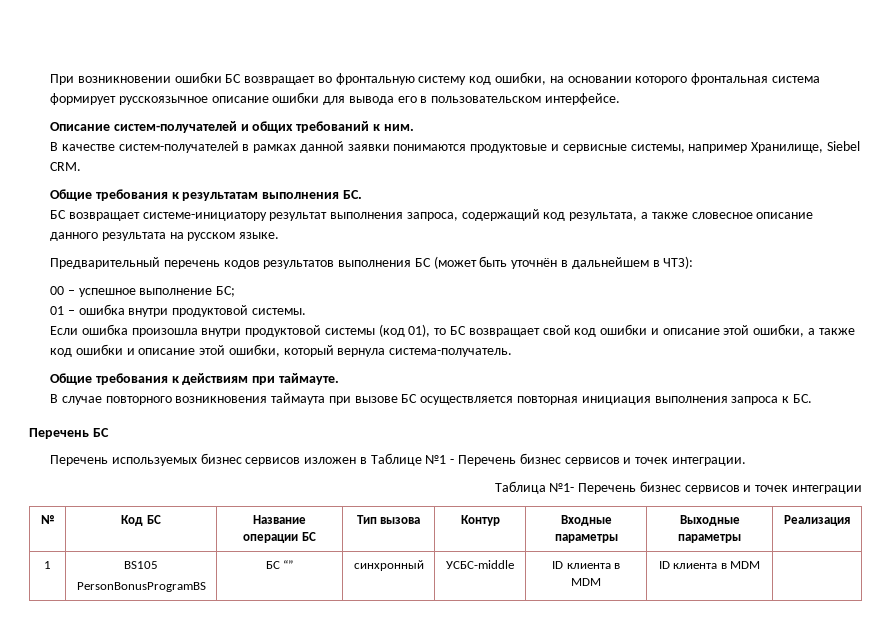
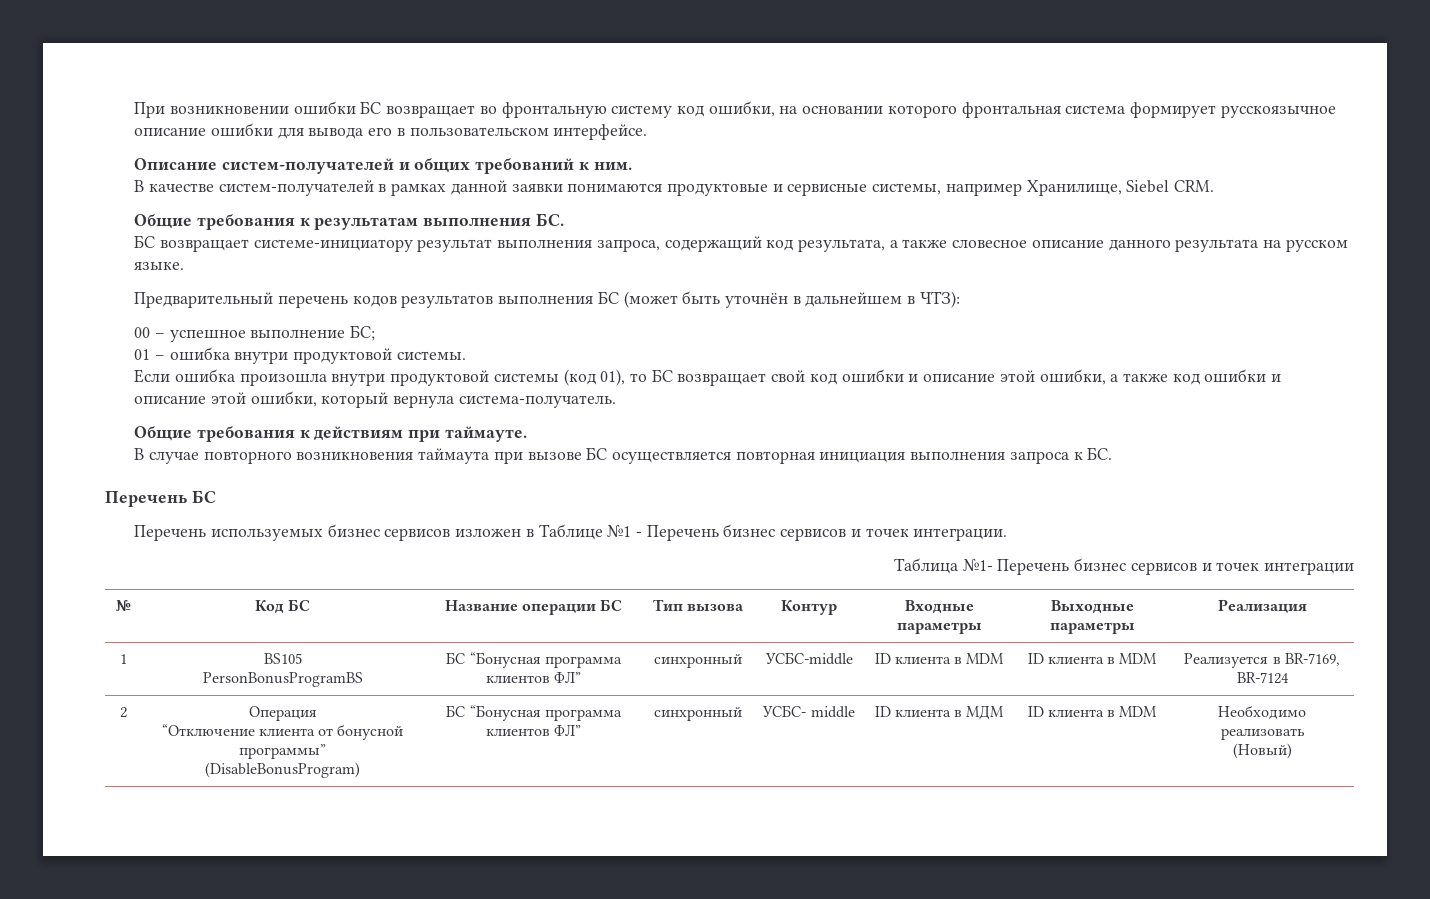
[283,560,294,569] “” -> [469,652,622,668] [485,671,582,683] “Бонусная программа клиентов ФЛ”
(761, 565) none -> [1184,653,1340,668] [1236,672,1289,684] [119,707,127,718] [248,706,317,721] [161,724,404,740] [239,744,326,759] [205,762,360,778] [446,705,622,721] [485,724,582,736] [654,707,742,721] [762,705,855,718] [874,705,1005,720] [1027,706,1158,717] [1218,705,1306,720] [1220,728,1305,740] [1232,743,1292,759] Реализуется в BR-7169, BR-7124 // 2 | Операция // “Отключение клиента от бонусной программы” // (DisableBonusProgram) | БС “Бонусная программа клиентов ФЛ” | синхронный | УСБС- middle | ID клиента в МДМ | ID клиента в MDM | Необходимо реализовать // (Новый)

